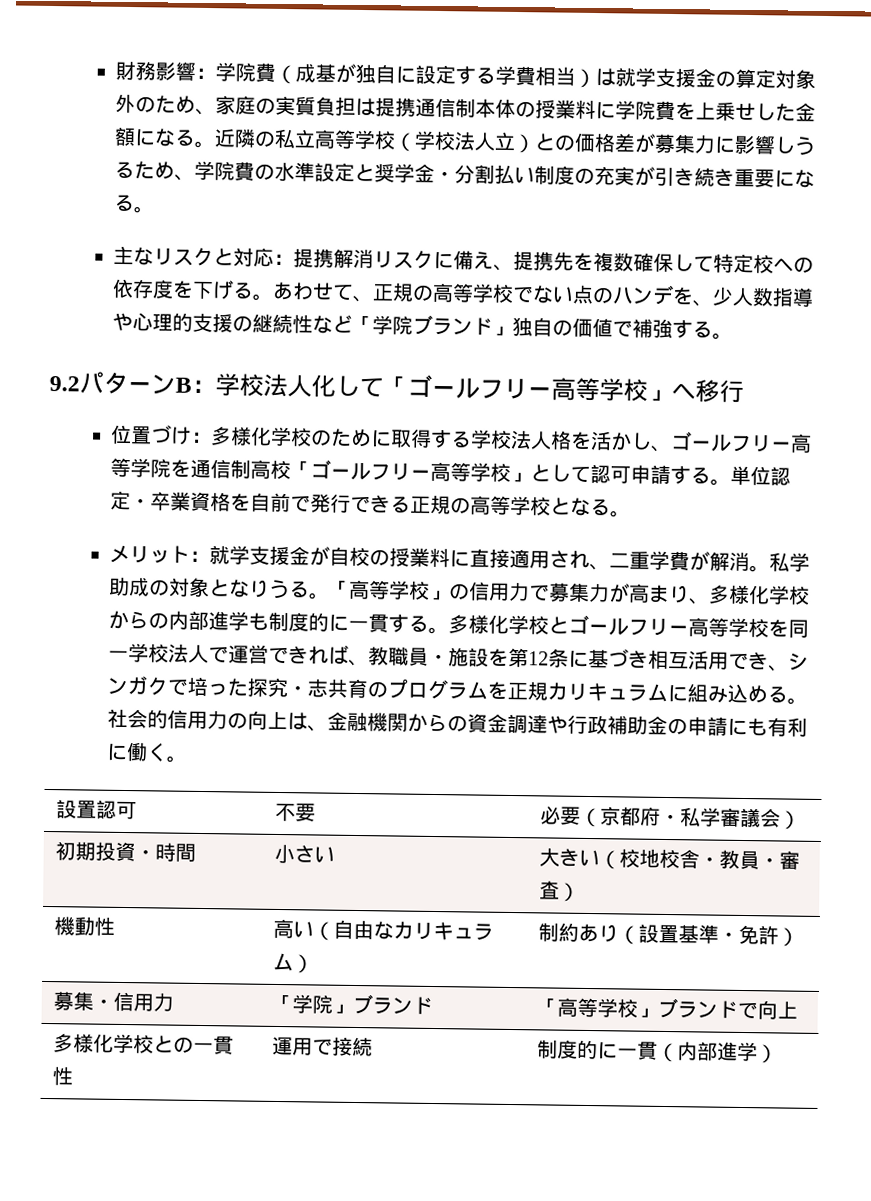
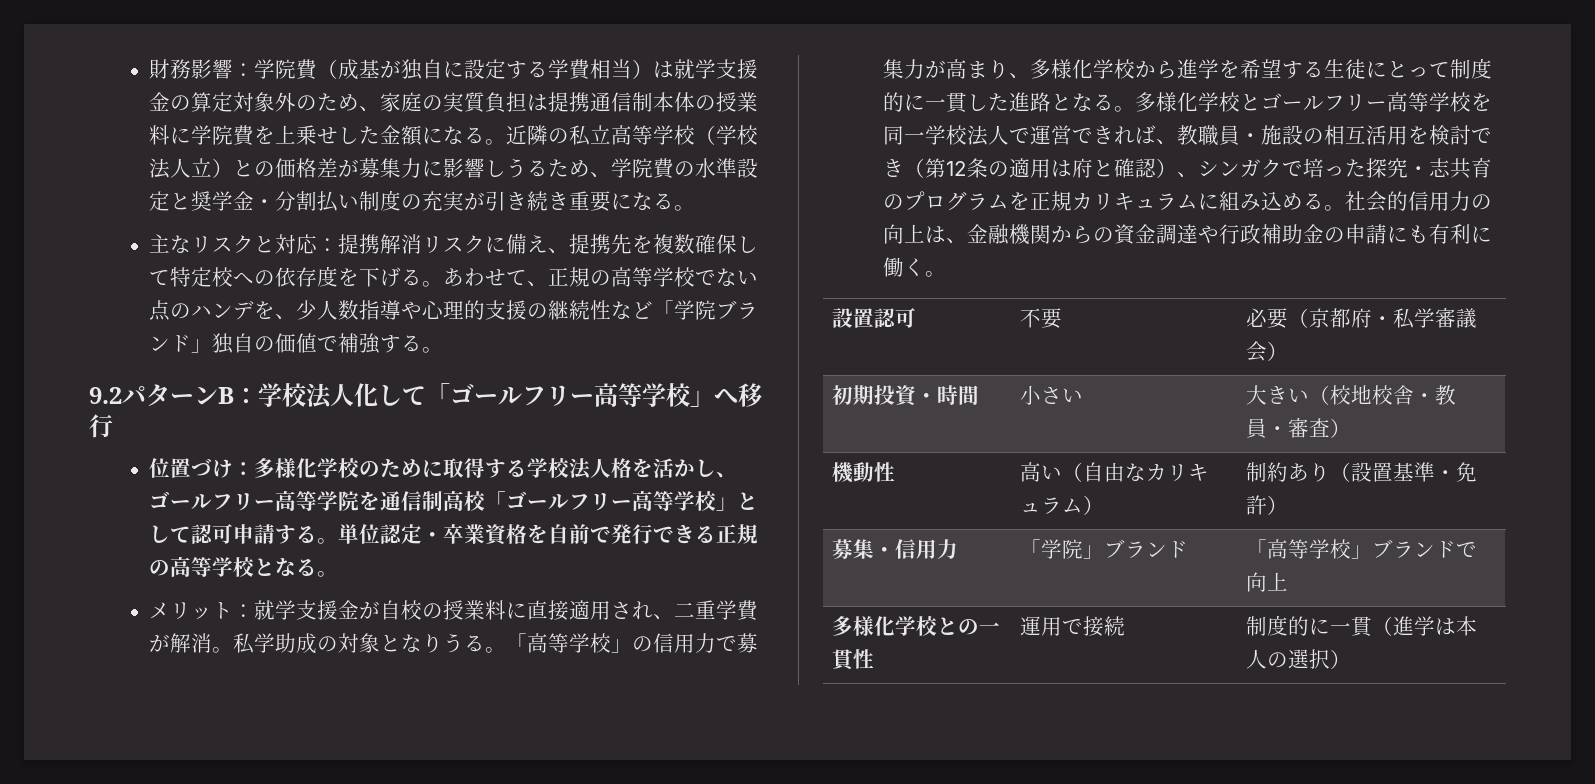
[147,610,409,633] の内部進学も制度的に一貫す -> [1177,58,1493,79] [883,92,1094,113] 進学を希望する生徒にとって制度的に一貫した進路とな
[487,647,769,671] を第12条に基づき相互活用でき -> [1303,125,1493,145] [883,158,1178,178] の相互活用を検討でき（第12条の適用は府と確認）
[676,1041,758,1062] 内部進学 -> [1393,616,1478,636] [1246,649,1331,669] 進学は本人の選択

